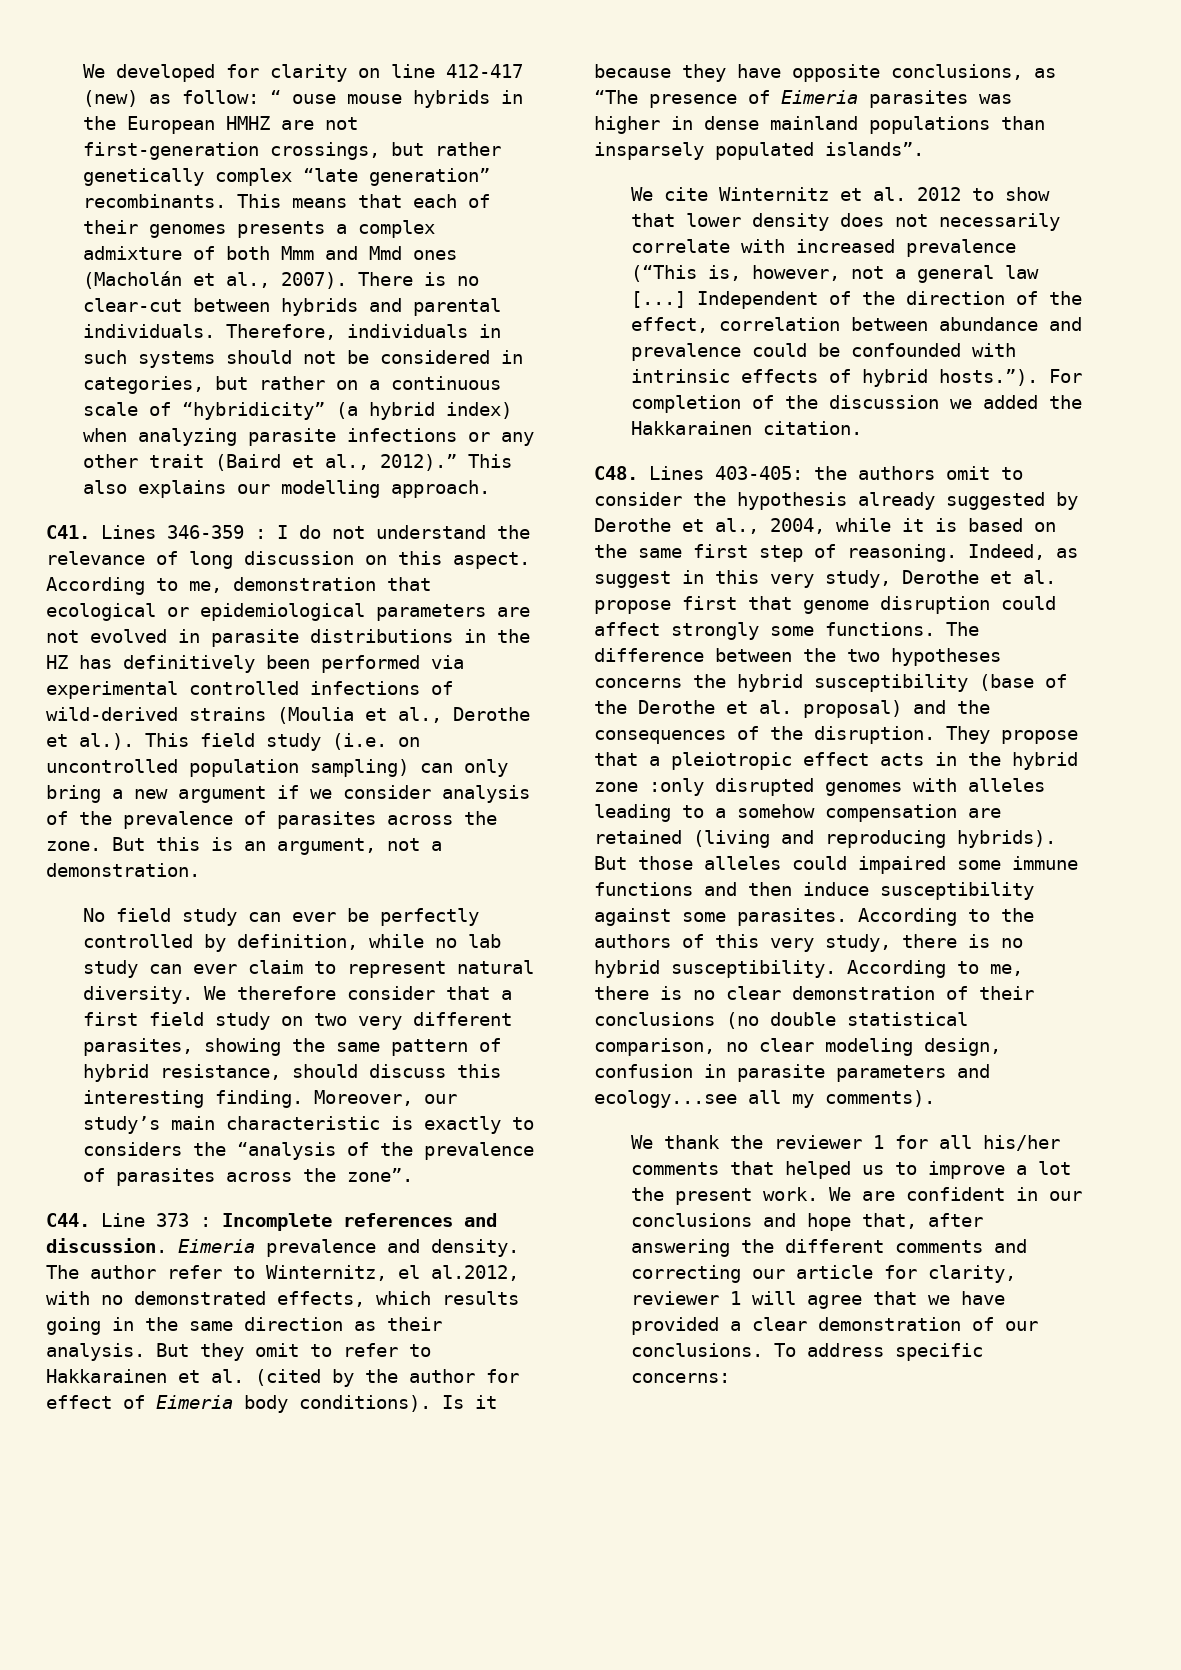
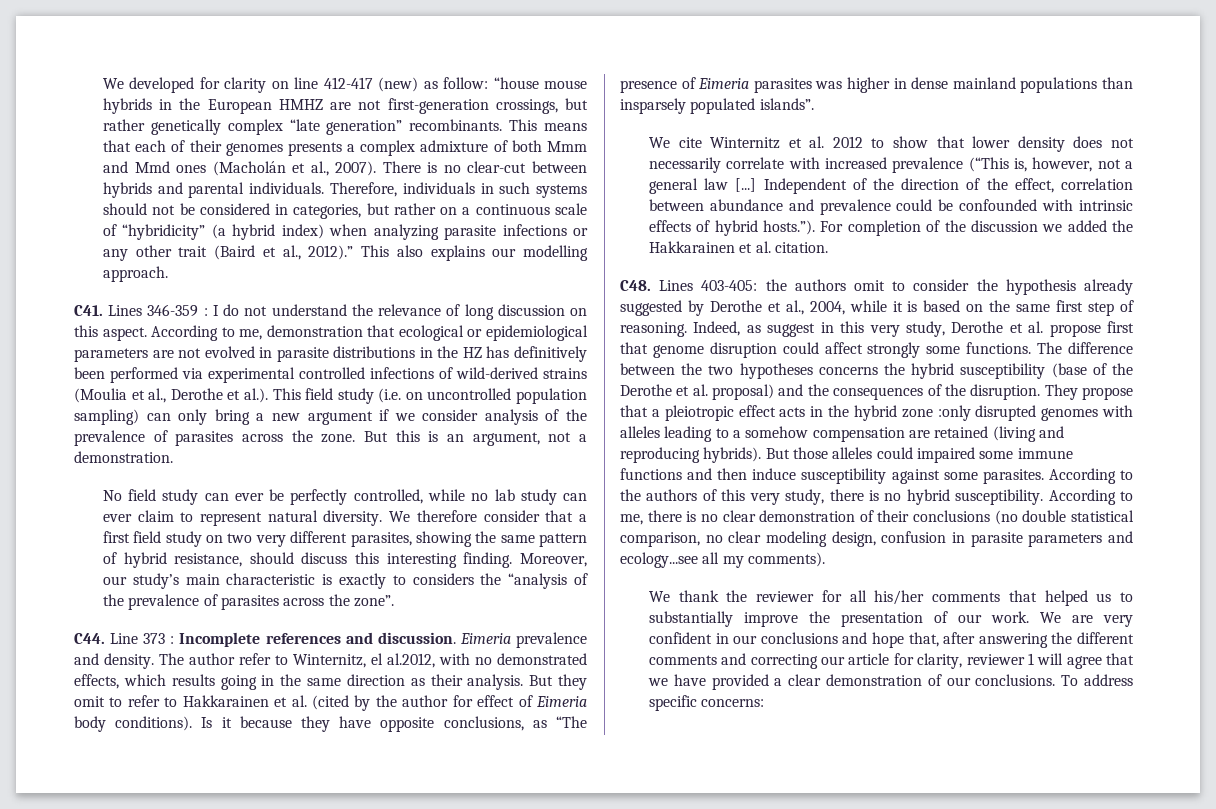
[269,90,336,104] “ ouse -> [493,77,539,89] “house
[82,934,358,952] controlled by definition, -> [353,489,423,504] controlled,
(752, 428) none -> [739,241,771,253] et al.
[872,1135,884,1149] 1 -> (815, 596) none
[927,1161,1071,1179] [630,1187,752,1205] improve a lot the present -> [648,611,982,627] substantially improve the presentation of our
(895, 1196) none -> [1103,615,1133,627] very

